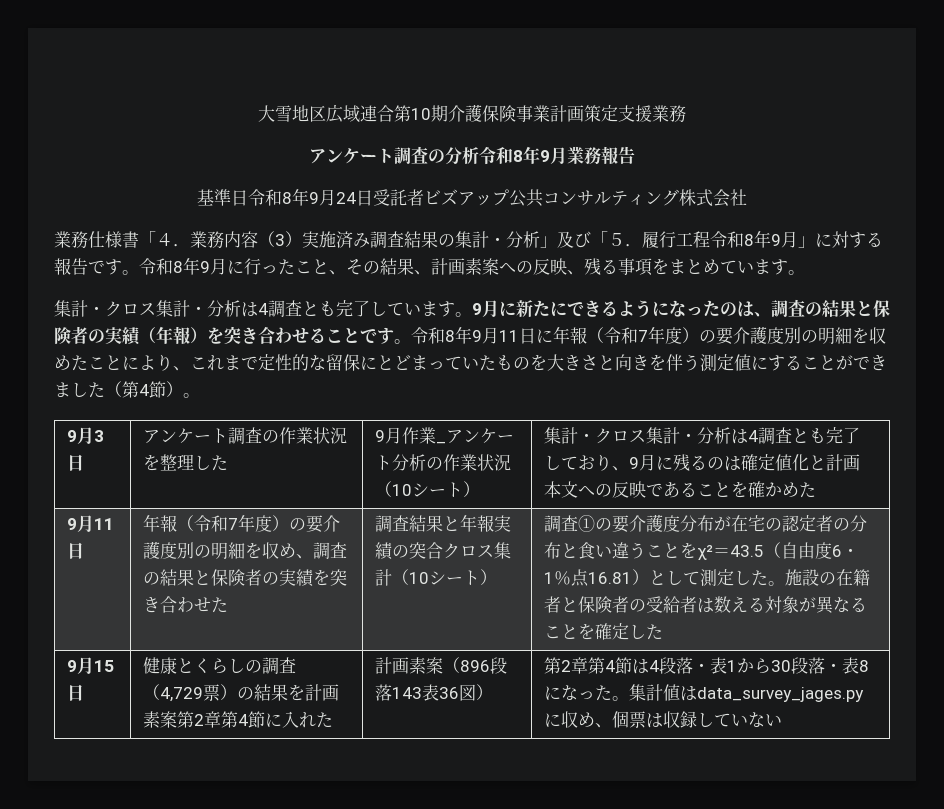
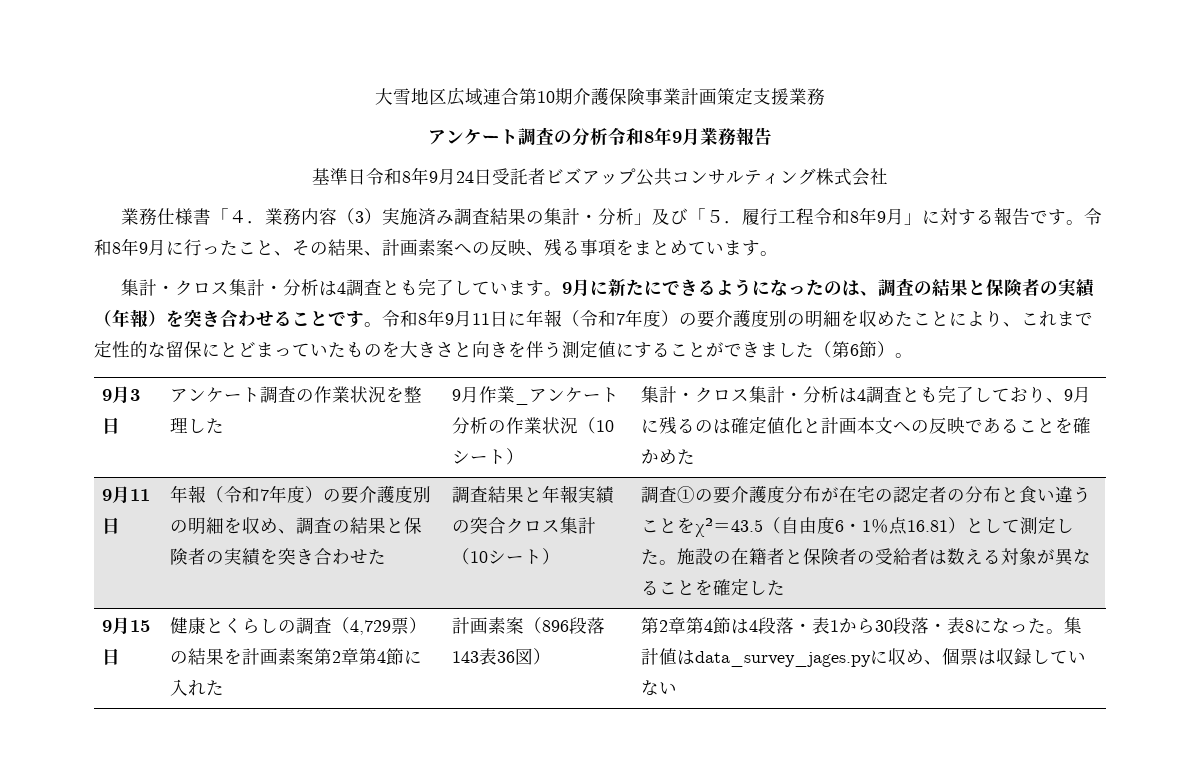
[139,384,149,396] 4 -> [850,344,859,356] 6

